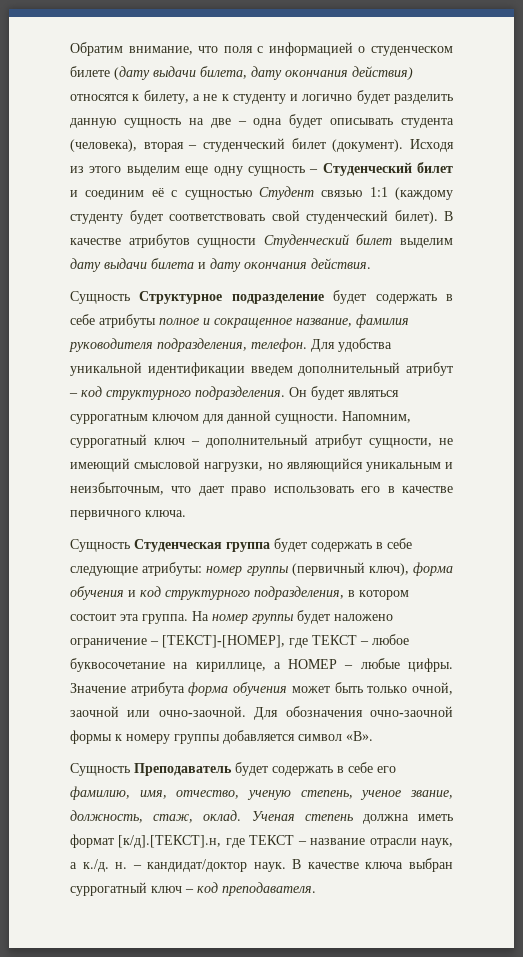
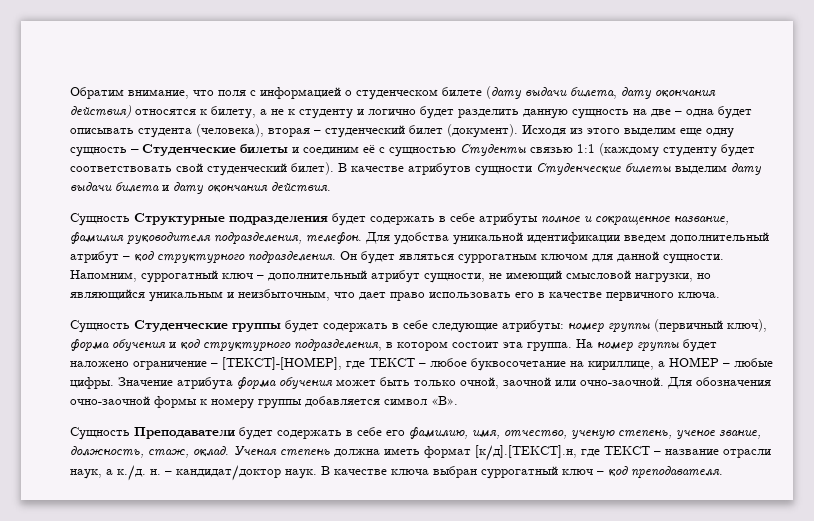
[322,162,453,176] Студенческий билет -> [142,144,288,156] Студенческие билеты
[258,186,314,200] Студент -> [460,144,526,156] Студенты
[263,234,393,248] Студенческий билет -> [536,163,671,175] Студенческие билеты
[139,291,324,304] Структурное подразделение -> [134,213,328,225] Структурные подразделения
[134,539,270,552] Студенческая группа -> [134,320,281,332] Студенческие группы
[134,763,232,776] Преподаватель -> [134,427,235,439] Преподаватели

